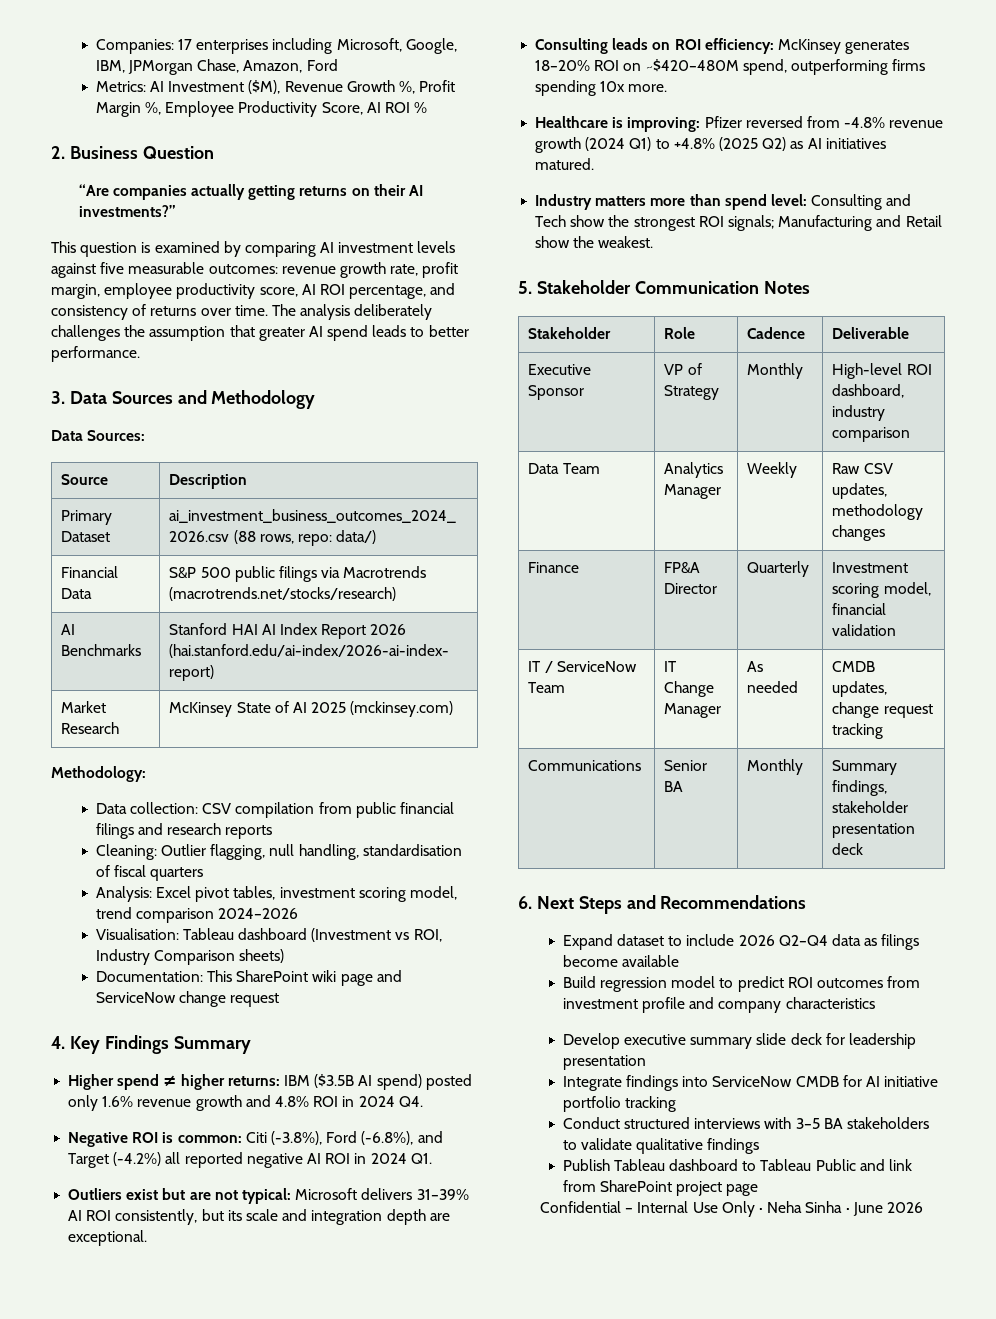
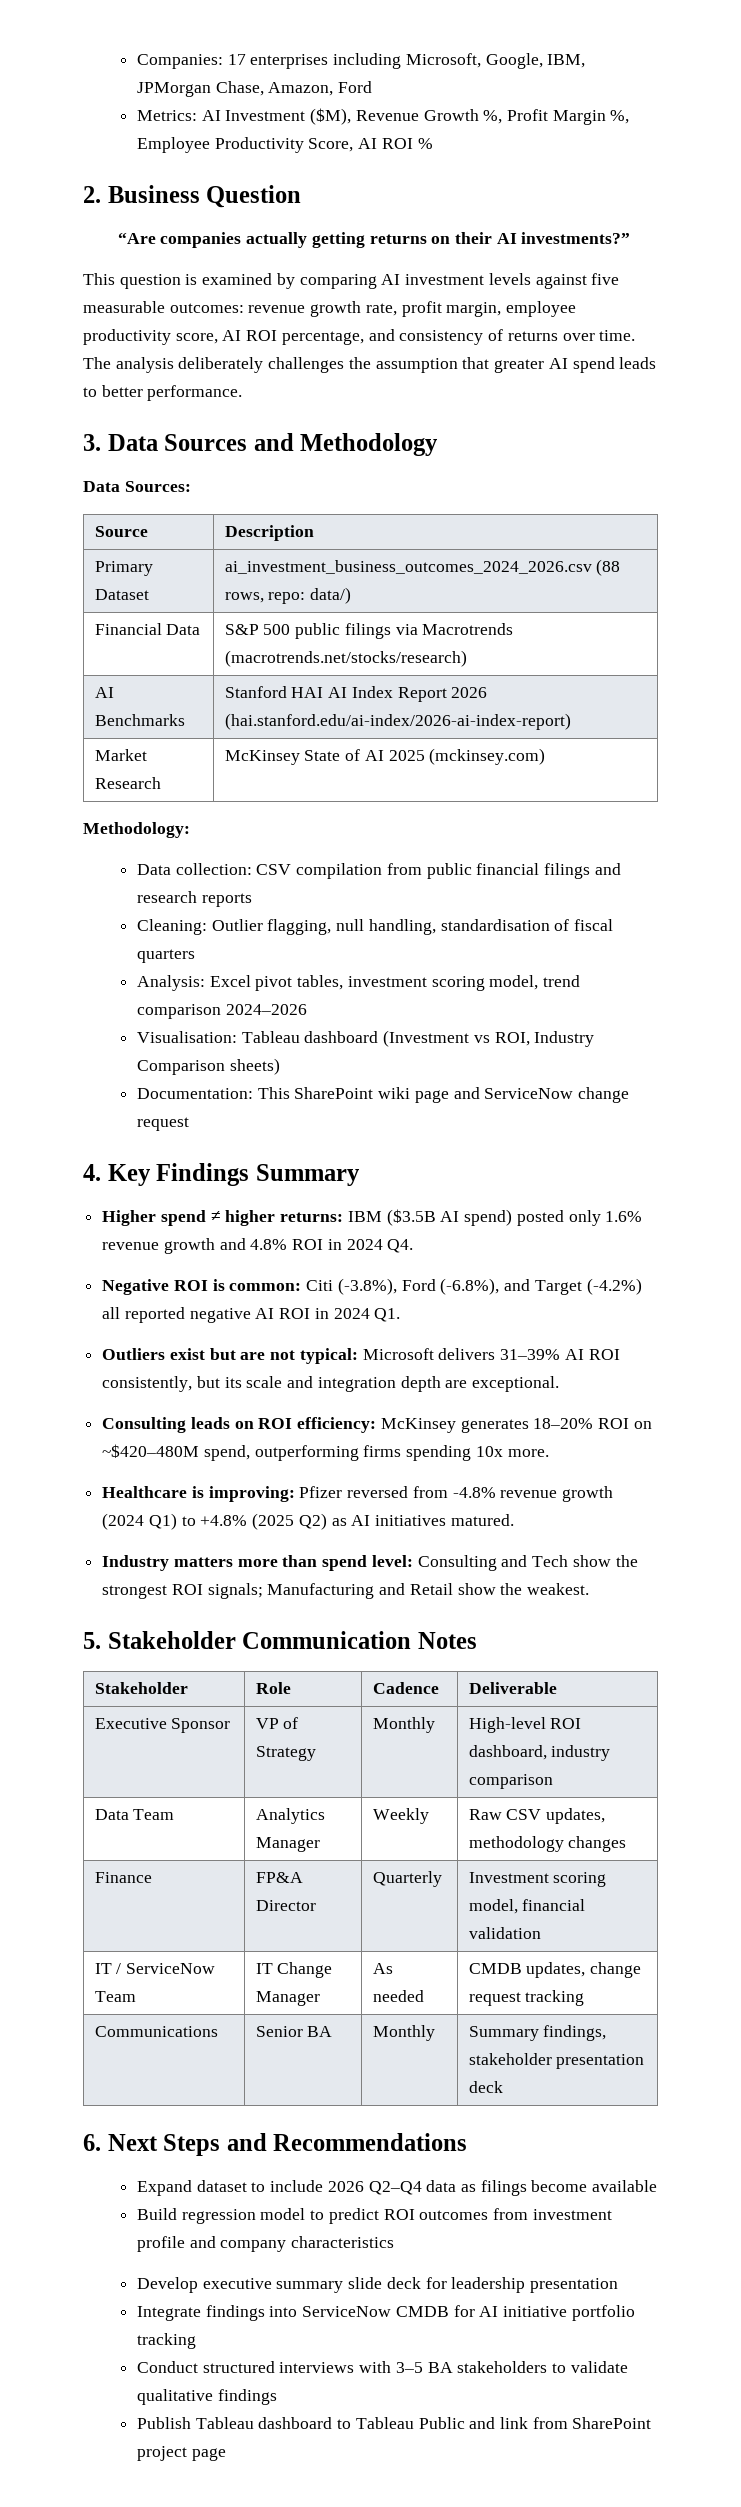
[540,1201,923,1217] // Confidential – Internal Use Only · Neha Sinha · June 2026 -> (226, 2454) none

